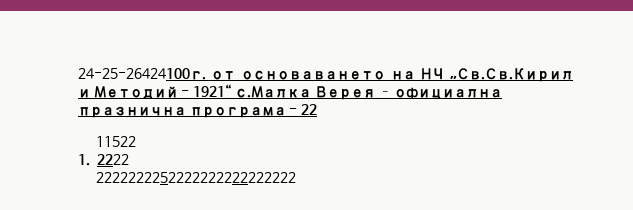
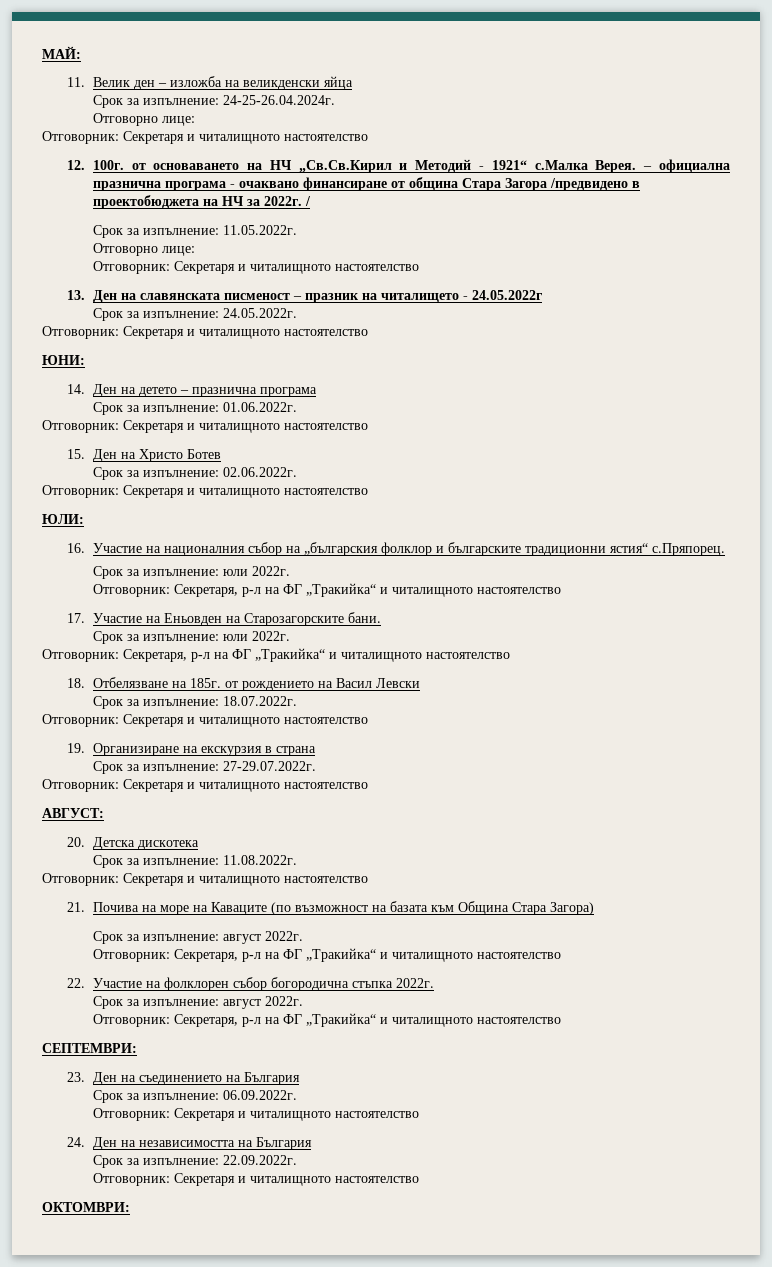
[77,68,206,80] 24-25-26424100г. -> [42,46,81,59] [67,76,353,90] [92,95,335,108] [92,113,195,126] [42,131,368,144] [67,160,124,170] МАЙ: // 11. Велик ден – изложба на великденски яйца // Срок за изпълнение: 24-25-26.04.2024г. // Отговорно лице: // Отговорник: Секретаря и читалищното настоятелство // 12. 100г.
[314,86,375,100] Верея -> [595,160,637,173] Верея.
[301,104,318,115] [95,136,136,147] [77,154,129,166] [95,172,296,183] 22 // 11522 // 1. 2222 // 2222222252222222222222222 -> [238,177,640,191] [92,195,311,209] [92,225,297,238] [92,243,195,256] [92,261,419,274] [67,290,542,303] [92,308,297,321] [42,326,368,339] [42,355,85,365] [67,384,317,397] [92,402,297,415] [42,420,368,433] [67,449,221,462] [92,467,297,480] [42,485,368,498] [42,514,84,524] [67,542,725,556] [92,566,290,579] [92,583,561,597] [67,612,381,626] [92,631,290,644] [42,648,510,662] [67,677,420,691] [92,696,297,709] [42,714,368,727] [67,743,316,756] [92,761,316,774] [42,779,368,792] [42,808,104,818] [67,837,199,850] [92,855,297,868] [42,873,368,886] [67,901,594,915] [92,931,303,944] [92,948,561,962] [67,977,434,991] [92,996,303,1009] [92,1013,561,1027] [42,1043,137,1053] [67,1072,300,1085] [92,1090,297,1103] [92,1108,419,1121] [67,1137,312,1150] [92,1155,297,1168] [92,1173,419,1186] [42,1202,130,1212] очаквано финансиране от община Стара Загора /предвидено в проектобюджета на НЧ за 2022г. / // Срок за изпълнение: 11.05.2022г. // Отговорно лице: // Отговорник: Секретаря и читалищното настоятелство // 13. Ден на славянската писменост – празник на читалището - 24.05.2022г // Срок за изпълнение: 24.05.2022г. // Отговорник: Секретаря и читалищното настоятелство // ЮНИ: // 14. Ден на детето – празнична програма // Срок за изпълнение: 01.06.2022г. // Отговорник: Секретаря и читалищното настоятелство // 15. Ден на Христо Ботев // Срок за изпълнение: 02.06.2022г. // Отговорник: Секретаря и читалищното настоятелство // ЮЛИ: // 16. Участие на националния събор на „българския фолклор и българските традиционни ястия“ с.Пряпорец. // Срок за изпълнение: юли 2022г. // Отговорник: Секретаря, р-л на ФГ „Тракийка“ и читалищното настоятелство // 17. Участие на Еньовден на Старозагорските бани. // Срок за изпълнение: юли 2022г. // Отговорник: Секретаря, р-л на ФГ „Тракийка“ и читалищното настоятелство // 18. Отбелязване на 185г. от рождението на Васил Левски // Срок за изпълнение: 18.07.2022г. // Отговорник: Секретаря и читалищното настоятелство // 19. Организиране на екскурзия в страна // Срок за изпълнение: 27-29.07.2022г. // Отговорник: Секретаря и читалищното настоятелство // АВГУСТ: // 20. Детска дискотека // Срок за изпълнение: 11.08.2022г. // Отговорник: Секретаря и читалищното настоятелство // 21. Почива на море на Каваците (по възможност на базата към Община Стара Загора) // Срок за изпълнение: август 2022г. // Отговорник: Секретаря, р-л на ФГ „Тракийка“ и читалищното настоятелство // 22. Участие на фолклорен събор богородична стъпка 2022г. // Срок за изпълнение: август 2022г. // Отговорник: Секретаря, р-л на ФГ „Тракийка“ и читалищното настоятелство // СЕПТЕМВРИ: // 23. Ден на съединението на България // Срок за изпълнение: 06.09.2022г. // Отговорник: Секретаря и читалищното настоятелство // 24. Ден на независимостта на България // Срок за изпълнение: 22.09.2022г. // Отговорник: Секретаря и читалищното настоятелство // ОКТОМВРИ:

